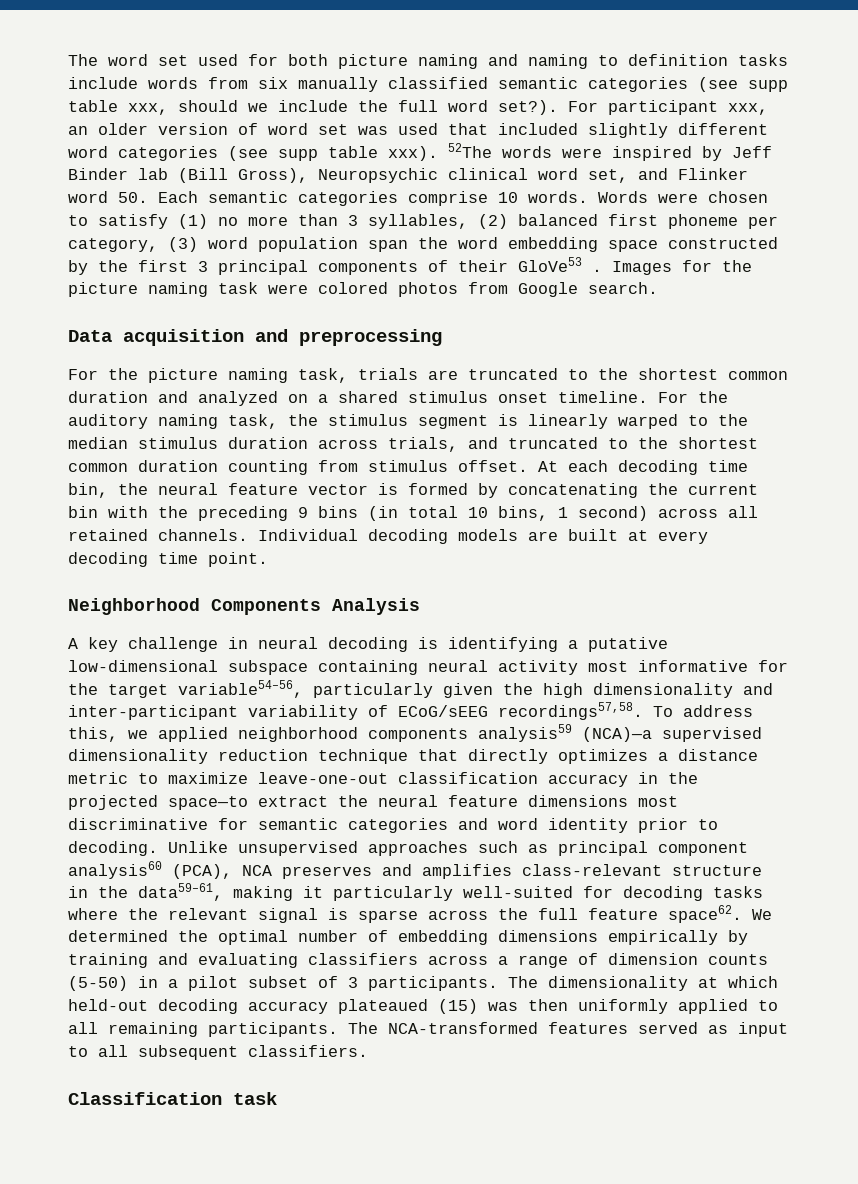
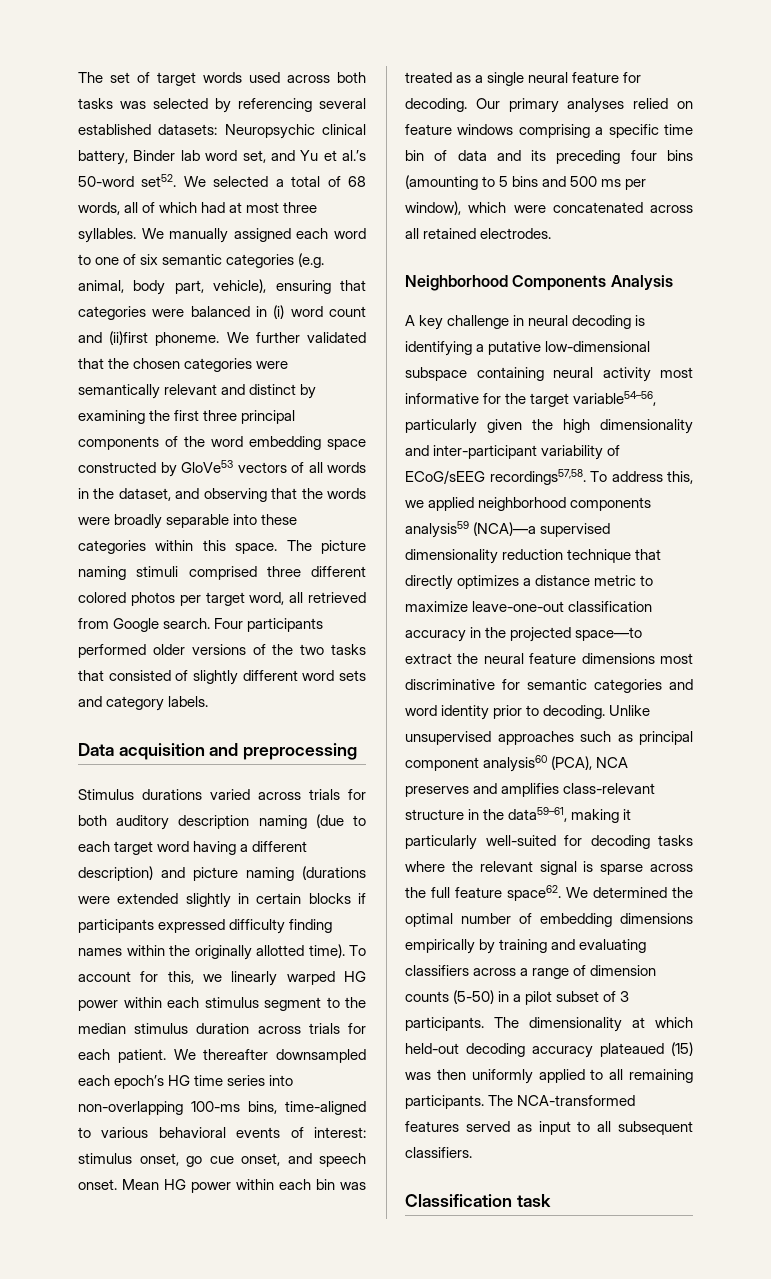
[68,54,788,69] [68,77,788,92] [68,100,768,115] [68,123,768,138] [68,143,772,161] [68,168,748,183] [68,191,768,206] [68,214,778,229] [68,237,408,252] The word set used for both picture naming and naming to definition tasks include words from six manually classified semantic categories (see supp table xxx, should we include the full word set?). For participant xxx, an older version of word set was used that included slightly different word categories (see supp table xxx). 52The words were inspired by Jeff Binder lab (Bill Gross), Neuropsychic clinical word set, and Flinker word 50. Each semantic categories comprise 10 words. Words were chosen to satisfy (1) no more than 3 syllables, (2) balanced first phoneme per category, (3) word population span -> [78,72,366,86] [78,98,366,113] [78,124,366,139] [78,150,366,165] [78,174,366,187] [78,202,318,215] [78,228,366,243] [78,253,325,268] [78,279,366,295] [78,305,366,320] [78,331,366,346] [78,358,289,372] [78,384,317,399] [78,410,296,424] [78,436,178,450] The set of target words used across both tasks was selected by referencing several established datasets: Neuropsychic clinical battery, Binder lab word set, and Yu et al.’s 50-word set52. We selected a total of 68 words, all of which had at most three syllables. We manually assigned each word to one of six semantic categories (e.g. animal, body part, vehicle), ensuring that categories were balanced in (i) word count and (ii)first phoneme. We further validated that the chosen categories were semantically relevant and distinct by examining the first three principal components of
[98,257,752,275] [68,282,658,297] [68,329,442,346] [68,368,788,383] [68,391,728,406] [68,414,678,429] the first 3 principal components of their GloVe53 . Images for the picture naming task were colored photos from Google search. // Data acquisition and preprocessing // For the picture naming task, trials are truncated to the shortest common duration and analyzed on a shared stimulus onset timeline. For the auditory naming task, the stimulus segment is linearly warped -> [181,460,366,473] [78,488,366,502] [78,514,298,529] [78,540,366,554] [78,566,366,580] [78,592,366,606] [78,618,324,632] [78,644,366,658] [78,670,366,685] [78,696,209,711] [78,743,358,760] [78,789,366,800] [78,814,366,830] [78,841,308,855] [78,866,366,881] [78,893,366,908] [78,919,333,934] [78,944,366,960] [78,971,366,986] [78,997,321,1011] GloVe53 vectors of all words in the dataset, and observing that the words were broadly separable into these categories within this space. The picture naming stimuli comprised three different colored photos per target word, all retrieved from Google search. Four participants performed older versions of the two tasks that consisted of slightly different word sets and category labels. // Data acquisition and preprocessing // Stimulus durations varied across trials for both auditory description naming (due to each target word having a different description) and picture naming (durations were extended slightly in certain blocks if participants expressed difficulty finding names within the originally allotted time). To account for this, we linearly warped HG power within each stimulus segment
[388,437,758,452] [68,460,748,475] [68,483,758,498] [68,506,758,521] [68,529,708,544] [68,552,268,567] trials, and truncated to the shortest common duration counting from stimulus offset. At each decoding time bin, the neural feature vector is formed by concatenating the current bin with the preceding 9 bins (in total 10 bins, 1 second) across all retained channels. Individual decoding models are built at every decoding time point. -> [308,1023,366,1034] [78,1049,366,1063] [78,1075,294,1089] [78,1101,366,1115] [78,1127,366,1138] [78,1153,366,1167] [78,1179,366,1193] [405,72,642,86] [405,98,693,113] [405,124,693,138] [405,150,693,164] [405,175,647,190] [405,201,693,215] [405,228,552,239] trials for each patient. We thereafter downsampled each epoch’s HG time series into non-overlapping 100-ms bins, time-aligned to various behavioral events of interest: stimulus onset, go cue onset, and speech onset. Mean HG power within each bin was treated as a single neural feature for decoding. Our primary analyses relied on feature windows comprising a specific time bin of data and its preceding four bins (amounting to 5 bins and 500 ms per window), which were concatenated across all retained electrodes.

